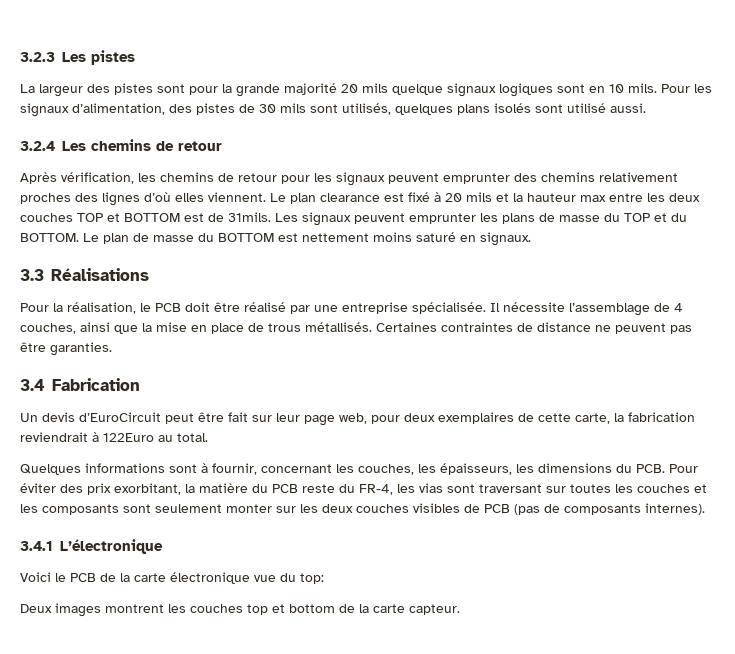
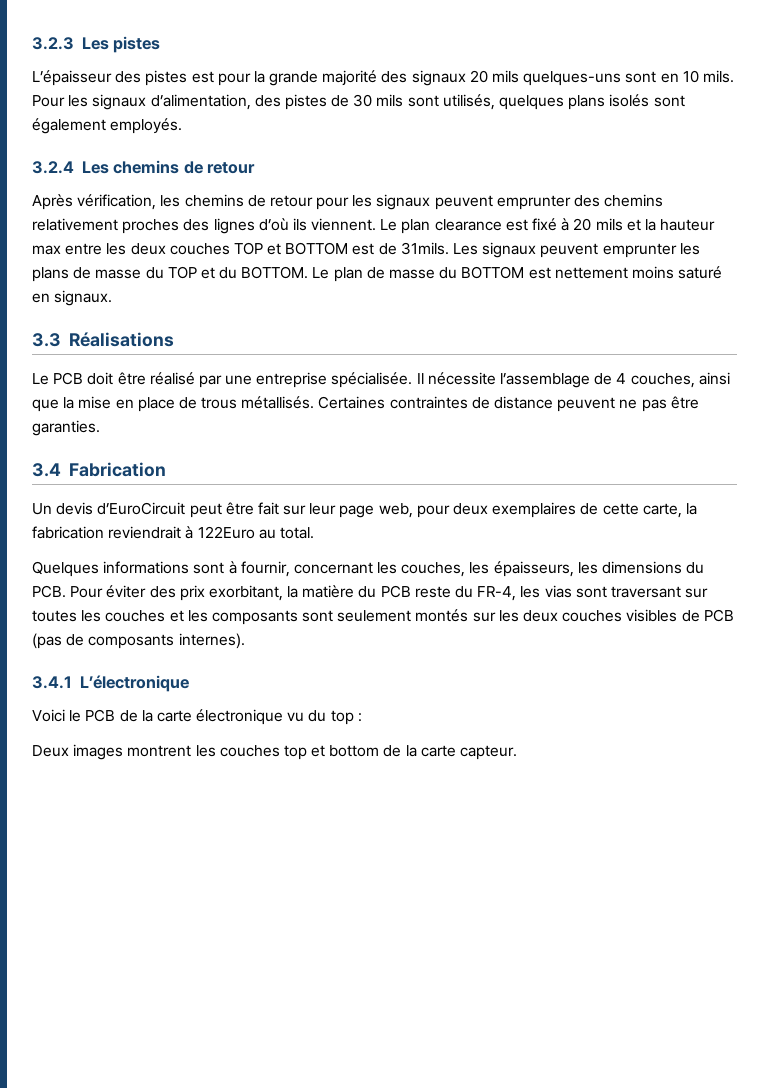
[20,83,185,97] La largeur des pistes sont -> [32,70,214,86] L’épaisseur des pistes est
[341,83,553,97] 20 mils quelque signaux logiques -> [381,70,622,86] des signaux 20 mils quelques-uns
[567,103,646,113] utilisé aussi. -> [32,118,183,134] également employés.
[175,193,204,202] elles -> [292,218,307,231] ils
[20,302,151,314] Pour la réalisation, le -> [32,373,49,385] Le
[595,323,666,334] ne peuvent -> [557,397,638,412] peuvent ne
[226,504,272,513] monter -> [415,609,469,622] montés
[254,573,324,584] vue du top: -> [287,710,362,725] vu du top :

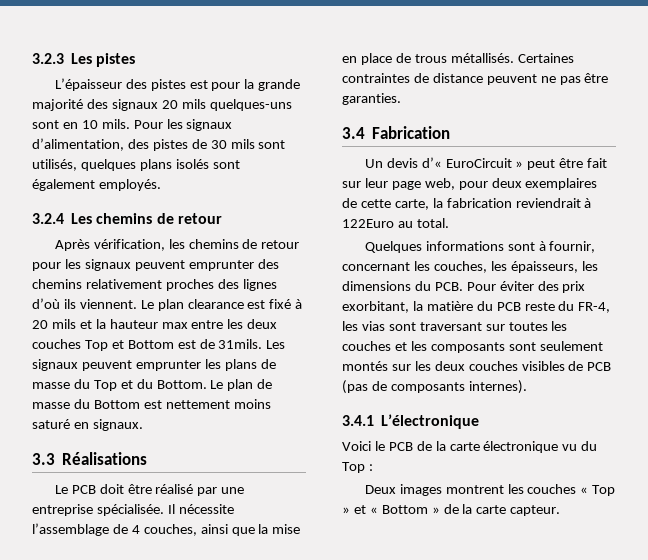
[233,242,349,255] TOP et BOTTOM -> [84,340,174,351] Top et Bottom
[167,266,197,279] TOP -> [93,380,117,391] Top
[241,266,309,279] BOTTOM. -> [156,380,207,389] Bottom.
[461,266,525,279] BOTTOM -> [93,400,140,409] Bottom
[97,502,186,515] d’EuroCircuit -> [421,157,524,168] d’« EuroCircuit »
[330,710,354,725] top -> [342,462,365,473] Top
[283,745,380,760] top et bottom -> [580,485,616,496] [342,505,440,514] « Top » et « Bottom »

